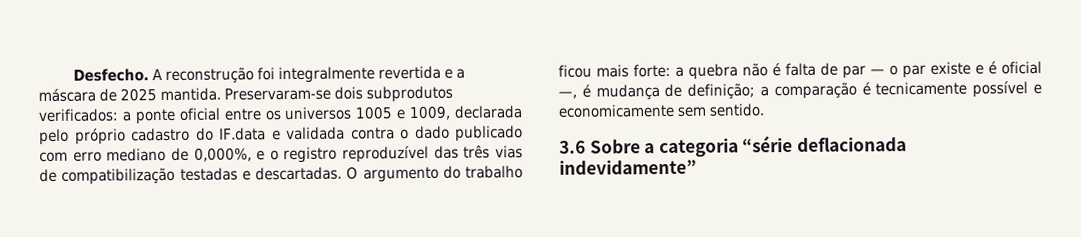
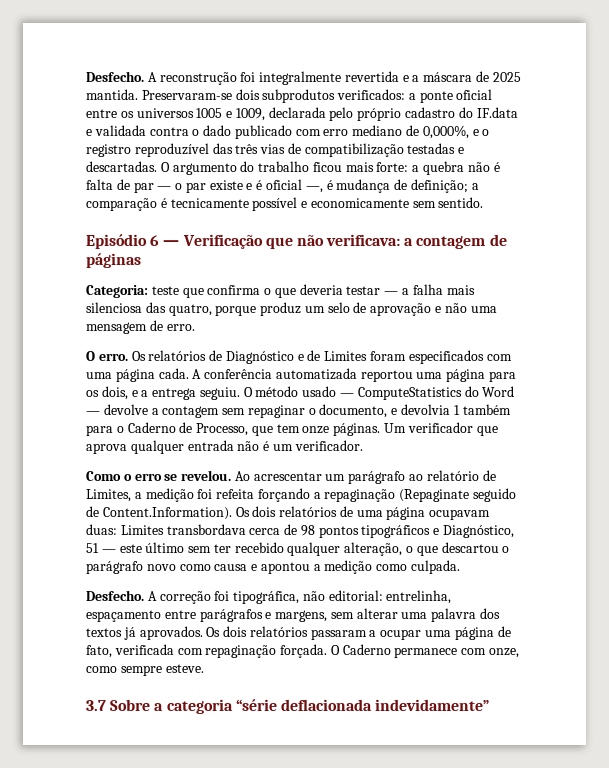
[559,140,586,154] 3.6 -> [86,234,507,249] [86,253,141,268] [86,284,475,298] [86,302,497,316] [86,320,195,334] [86,350,512,364] [86,368,517,382] [86,386,515,400] [86,404,511,418] [86,422,498,436] [86,440,363,454] [86,470,496,484] [86,488,517,502] [86,506,491,520] [86,524,515,538] [86,542,510,556] [86,560,461,574] [86,590,452,604] [86,608,501,622] [86,626,511,640] [86,644,520,658] [86,664,204,676] [86,700,106,711] Episódio 6 — Verificação que não verificava: a contagem de páginas // Categoria: teste que confirma o que deveria testar — a falha mais silenciosa das quatro, porque produz um selo de aprovação e não uma mensagem de erro. // O erro. Os relatórios de Diagnóstico e de Limites foram especificados com uma página cada. A conferência automatizada reportou uma página para os dois, e a entrega seguiu. O método usado — ComputeStatistics do Word — devolve a contagem sem repaginar o documento, e devolvia 1 também para o Caderno de Processo, que tem onze páginas. Um verificador que aprova qualquer entrada não é um verificador. // Como o erro se revelou. Ao acrescentar um parágrafo ao relatório de Limites, a medição foi refeita forçando a repaginação (Repaginate seguido de Content.Information). Os dois relatórios de uma página ocupavam duas: Limites transbordava cerca de 98 pontos tipográficos e Diagnóstico, 51 — este último sem ter recebido qualquer alteração, o que descartou o parágrafo novo como causa e apontou a medição como culpada. // Desfecho. A correção foi tipográfica, não editorial: entrelinha, espaçamento entre parágrafos e margens, sem alterar uma palavra dos textos já aprovados. Os dois relatórios passaram a ocupar uma página de fato, verificada com repaginação forçada. O Caderno permanece com onze, como sempre esteve. // 3.7

